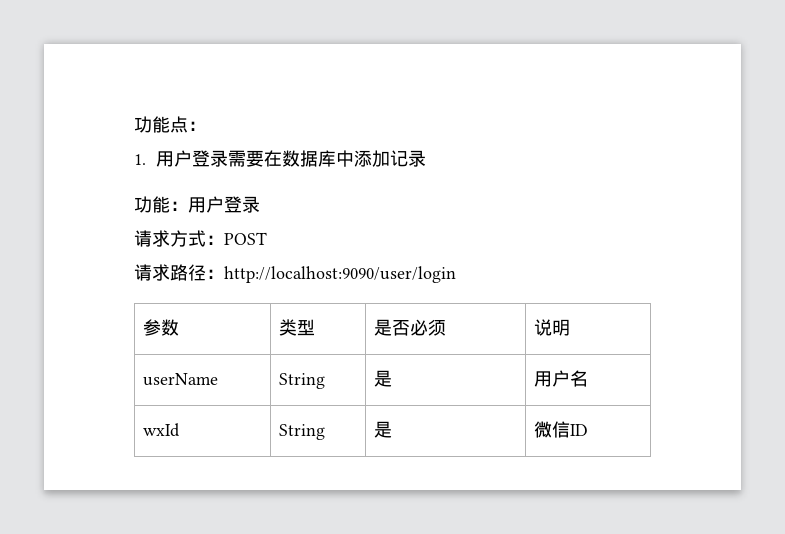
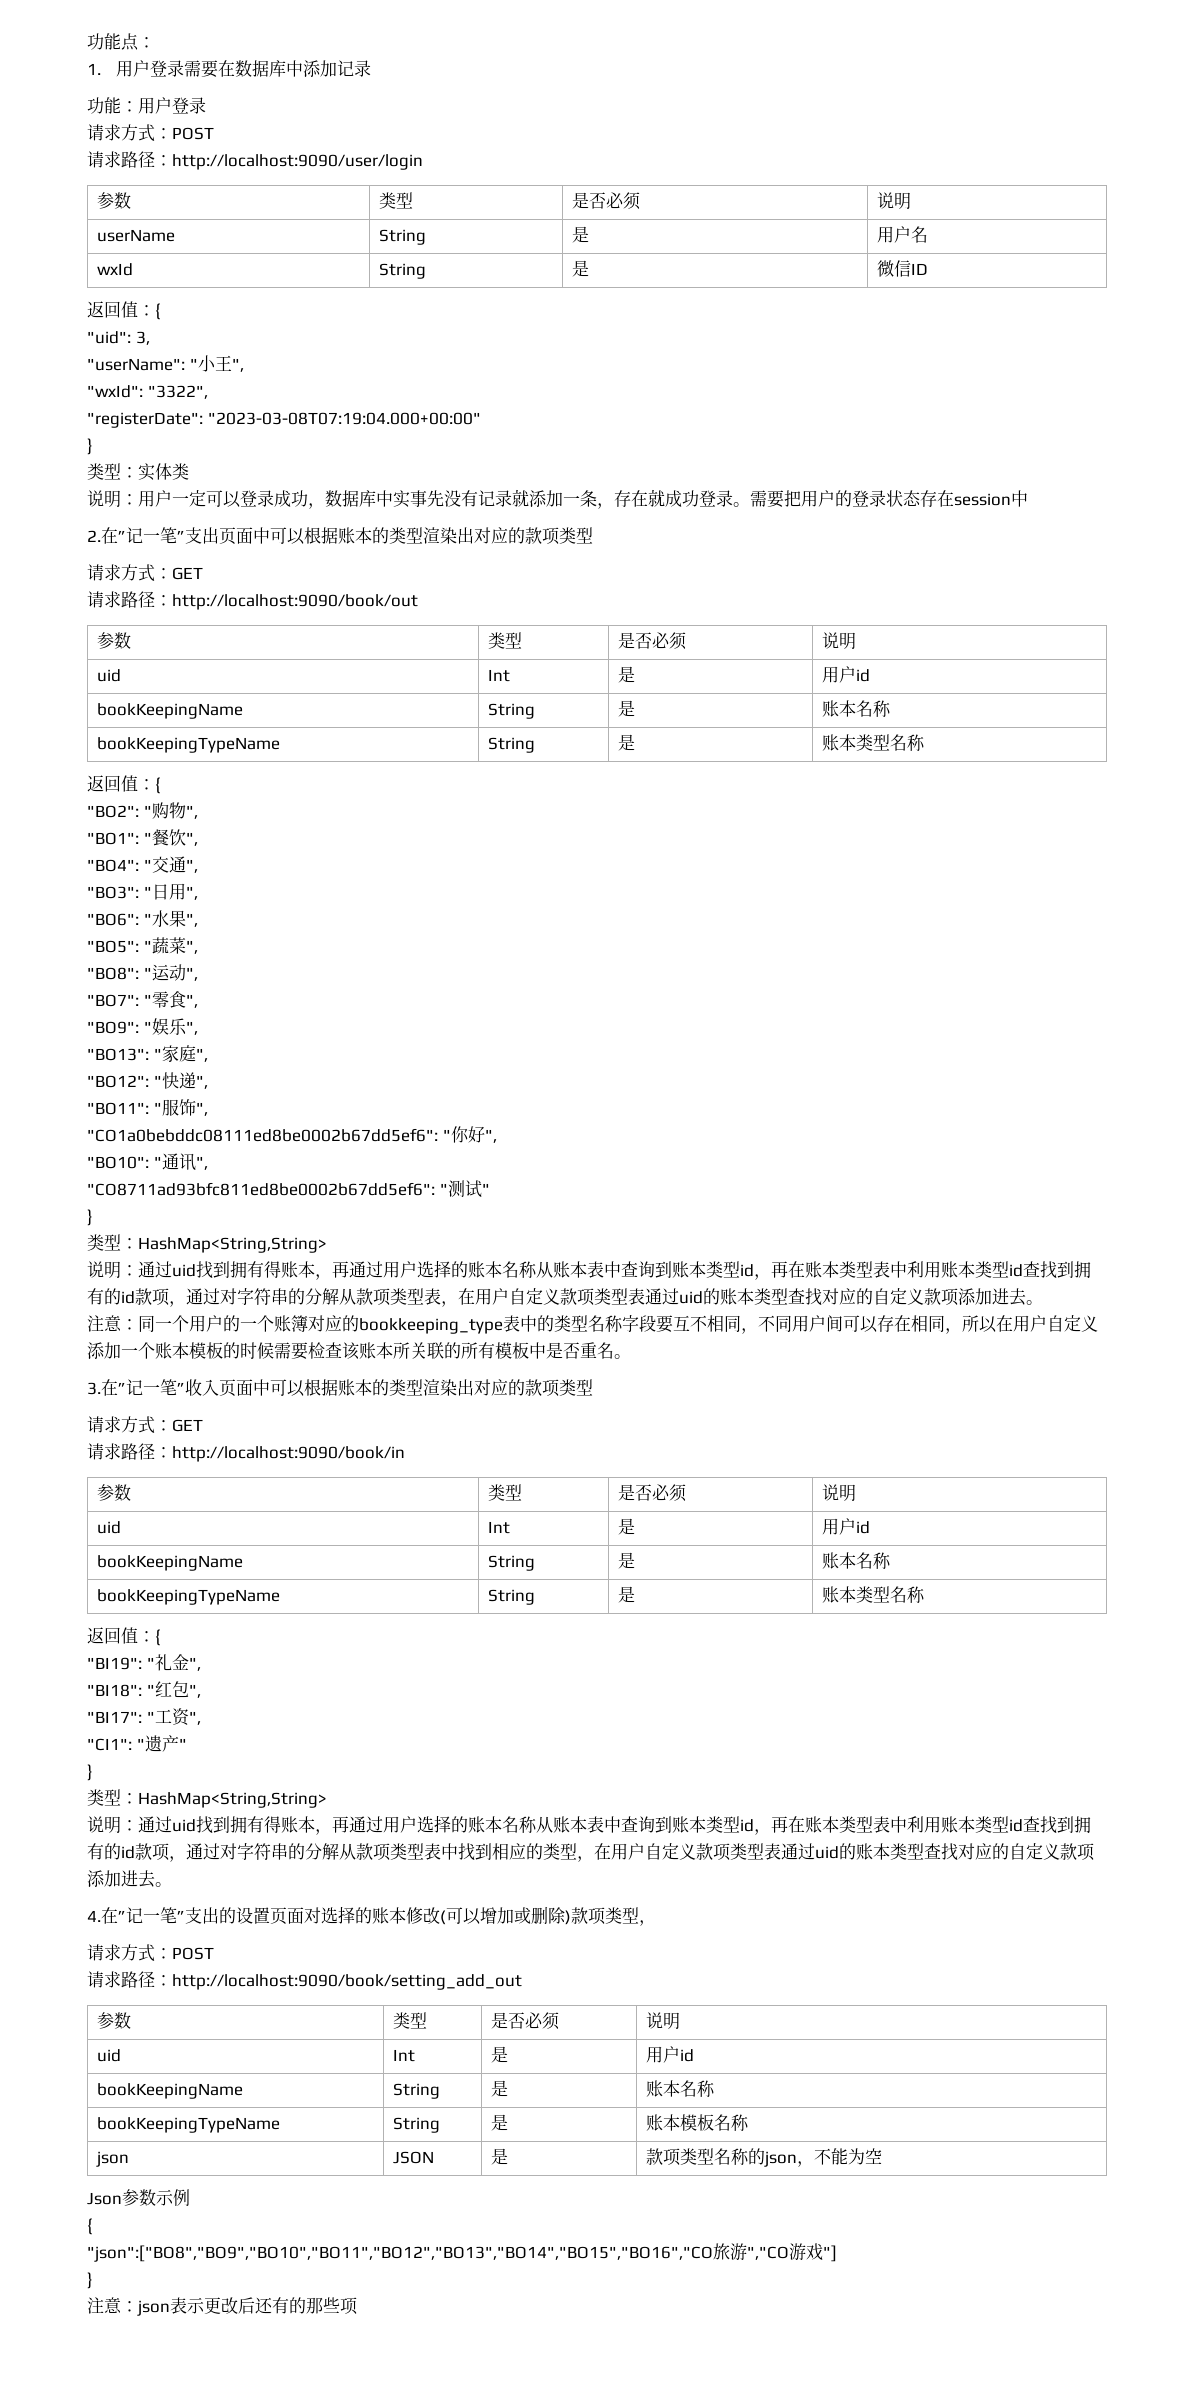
(589, 430) none -> [87,301,161,320] [87,331,150,345] [87,355,244,372] [87,385,208,399] [87,412,481,428] [87,438,93,455] [87,463,189,481] [87,489,1028,509] [87,527,593,545] [87,564,203,582] [87,591,418,610] [96,632,131,649] [487,632,522,649] [617,632,687,650] [821,632,856,650] [96,669,121,682] [487,669,510,682] [617,666,635,683] [821,666,870,683] [96,703,243,719] [487,703,535,719] [617,700,635,717] [821,700,891,717] [96,737,280,753] [487,737,535,753] [617,734,635,751] [821,734,925,751] [87,775,161,794] [87,802,198,819] [87,829,198,846] [87,856,198,873] [87,883,198,900] [87,910,198,927] [87,937,198,954] [87,964,198,981] [87,991,198,1008] [87,1018,198,1035] [87,1045,208,1063] [87,1072,208,1089] [87,1099,208,1116] [87,1126,497,1143] [87,1153,208,1171] [87,1180,490,1198] [87,1209,93,1226] [87,1234,327,1253] [87,1260,1091,1280] [87,1288,1043,1307] [87,1315,1098,1334] [87,1342,631,1360] [87,1379,593,1397] [87,1416,203,1434] [87,1443,405,1462] [96,1484,131,1501] [487,1484,522,1501] [617,1484,687,1502] [821,1484,856,1502] [96,1521,121,1534] [487,1521,510,1534] [617,1518,635,1535] [821,1518,870,1535] [96,1555,243,1571] [487,1555,535,1571] [617,1552,635,1569] [821,1552,891,1569] [96,1589,280,1605] [487,1589,535,1605] [617,1586,635,1603] [821,1586,925,1603] [87,1627,161,1646] [87,1654,201,1671] [87,1681,201,1698] [87,1708,201,1726] [87,1735,187,1752] [87,1764,93,1781] [87,1789,327,1808] [87,1815,1091,1835] [87,1843,1095,1862] [87,1870,172,1888] [87,1906,656,1926] [87,1944,214,1962] [87,1971,522,1990] [96,2012,131,2029] [392,2012,427,2029] [490,2012,560,2030] [645,2012,680,2030] [96,2049,121,2062] [392,2049,415,2062] [490,2046,508,2063] [645,2046,694,2063] [96,2083,243,2099] [392,2083,440,2099] [490,2080,508,2097] [645,2080,715,2097] [96,2117,280,2133] [392,2117,440,2133] [490,2114,508,2131] [645,2114,749,2131] [95,2151,129,2167] [392,2151,434,2164] [490,2148,508,2165] [645,2148,882,2167] [87,2189,190,2206] [87,2218,93,2235] [87,2243,837,2262] [87,2272,93,2289] [87,2297,358,2316] // 返回值：{ // "uid": 3, // "userName": "小王", // "wxId": "3322", // "registerDate": "2023-03-08T07:19:04.000+00:00" // } // 类型：实体类 // 说明：用户一定可以登录成功，数据库中实事先没有记录就添加一条，存在就成功登录。需要把用户的登录状态存在session中 // 2.在”记一笔”支出页面中可以根据账本的类型渲染出对应的款项类型 // 请求方式：GET // 请求路径：http://localhost:9090/book/out // 参数 | 类型 | 是否必须 | 说明 // uid | Int | 是 | 用户id // bookKeepingName | String | 是 | 账本名称 // bookKeepingTypeName | String | 是 | 账本类型名称 // 返回值：{ // "BO2": "购物", // "BO1": "餐饮", // "BO4": "交通", // "BO3": "日用", // "BO6": "水果", // "BO5": "蔬菜", // "BO8": "运动", // "BO7": "零食", // "BO9": "娱乐", // "BO13": "家庭", // "BO12": "快递", // "BO11": "服饰", // "CO1a0bebddc08111ed8be0002b67dd5ef6": "你好", // "BO10": "通讯", // "CO8711ad93bfc811ed8be0002b67dd5ef6": "测试" // } // 类型：HashMap<String,String> // 说明：通过uid找到拥有得账本，再通过用户选择的账本名称从账本表中查询到账本类型id，再在账本类型表中利用账本类型id查找到拥有的id款项，通过对字符串的分解从款项类型表，在用户自定义款项类型表通过uid的账本类型查找对应的自定义款项添加进去。 // 注意：同一个用户的一个账簿对应的bookkeeping_type表中的类型名称字段要互不相同，不同用户间可以存在相同，所以在用户自定义添加一个账本模板的时候需要检查该账本所关联的所有模板中是否重名。 // 3.在”记一笔”收入页面中可以根据账本的类型渲染出对应的款项类型 // 请求方式：GET // 请求路径：http://localhost:9090/book/in // 参数 | 类型 | 是否必须 | 说明 // uid | Int | 是 | 用户id // bookKeepingName | String | 是 | 账本名称 // bookKeepingTypeName | String | 是 | 账本类型名称 // 返回值：{ // "BI19": "礼金", // "BI18": "红包", // "BI17": "工资", // "CI1": "遗产" // } // 类型：HashMap<String,String> // 说明：通过uid找到拥有得账本，再通过用户选择的账本名称从账本表中查询到账本类型id，再在账本类型表中利用账本类型id查找到拥有的id款项，通过对字符串的分解从款项类型表中找到相应的类型，在用户自定义款项类型表通过uid的账本类型查找对应的自定义款项添加进去。 // 4.在”记一笔”支出的设置页面对选择的账本修改(可以增加或删除)款项类型， // 请求方式：POST // 请求路径：http://localhost:9090/book/setting_add_out // 参数 | 类型 | 是否必须 | 说明 // uid | Int | 是 | 用户id // bookKeepingName | String | 是 | 账本名称 // bookKeepingTypeName | String | 是 | 账本模板名称 // json | JSON | 是 | 款项类型名称的json，不能为空 // Json参数示例 // { // "json":["BO8","BO9","BO10","BO11","BO12","BO13","BO14","BO15","BO16","CO旅游","CO游戏"] // } // 注意：json表示更改后还有的那些项

